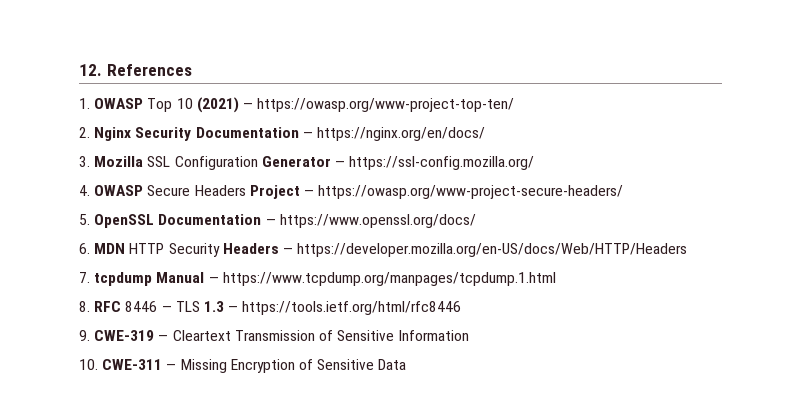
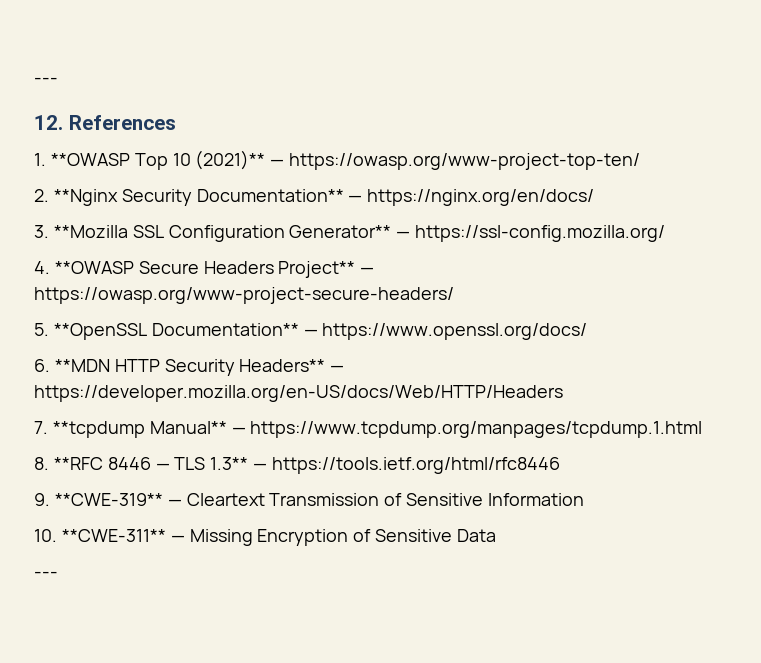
(79, 70) none -> [34,77,58,84] --- //
[94,98,144,109] OWASP -> [50,153,130,166] **OWASP
[196,97,239,113] (2021) -> [195,150,266,170] (2021)**
[94,127,299,141] Nginx Security Documentation -> [53,189,344,206] **Nginx Security Documentation**
[94,156,144,167] Mozilla -> [53,225,128,238] **Mozilla
[261,156,331,167] Generator -> [289,225,392,238] Generator**
[94,185,144,196] OWASP -> [54,261,134,274] **OWASP
[249,185,300,199] Project -> [278,261,356,278] Project**
[94,214,262,228] OpenSSL Documentation -> [53,323,299,340] **OpenSSL Documentation**
[94,243,126,254] MDN -> [54,359,110,372] **MDN
[222,243,279,254] Headers -> [239,359,326,372] Headers**
[94,272,205,286] tcpdump Manual -> [52,421,227,438] **tcpdump Manual**
[94,301,122,312] RFC -> [53,457,103,470] **RFC
[203,301,224,312] 1.3 -> [210,457,249,470] 1.3**
[94,330,155,341] CWE-319 -> [54,493,163,506] **CWE-319**
[102,359,163,370] CWE-311 -> [61,529,166,542] **CWE-311**
(407, 364) none -> [34,571,58,578] // ---

